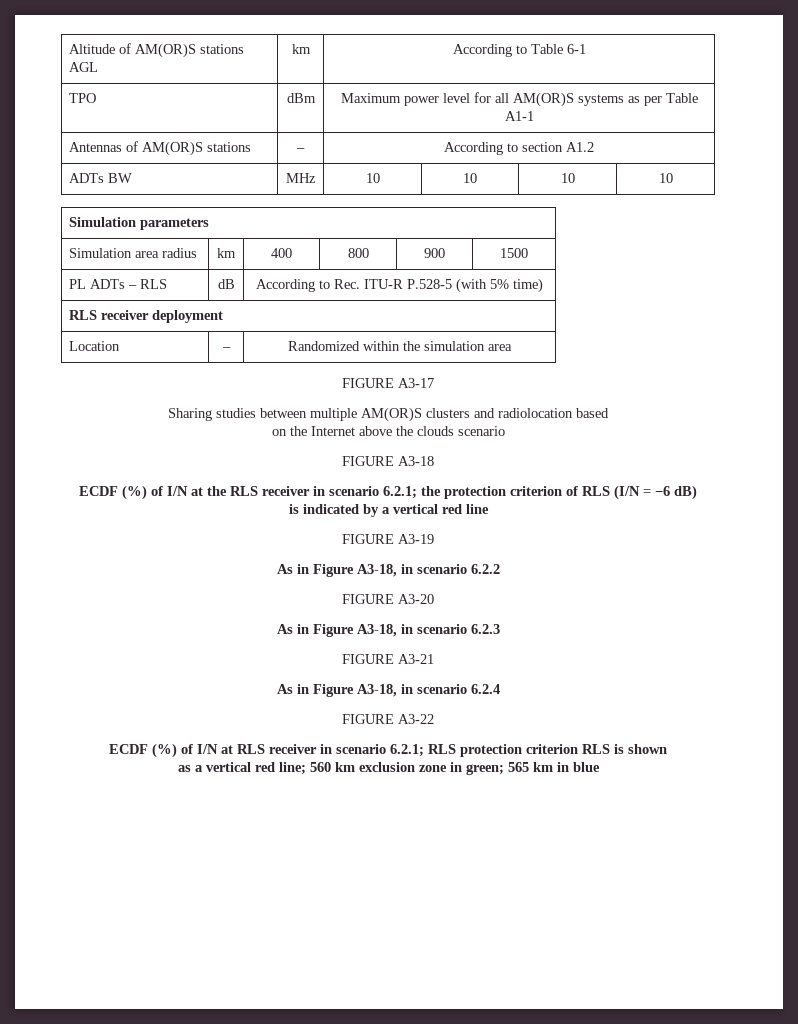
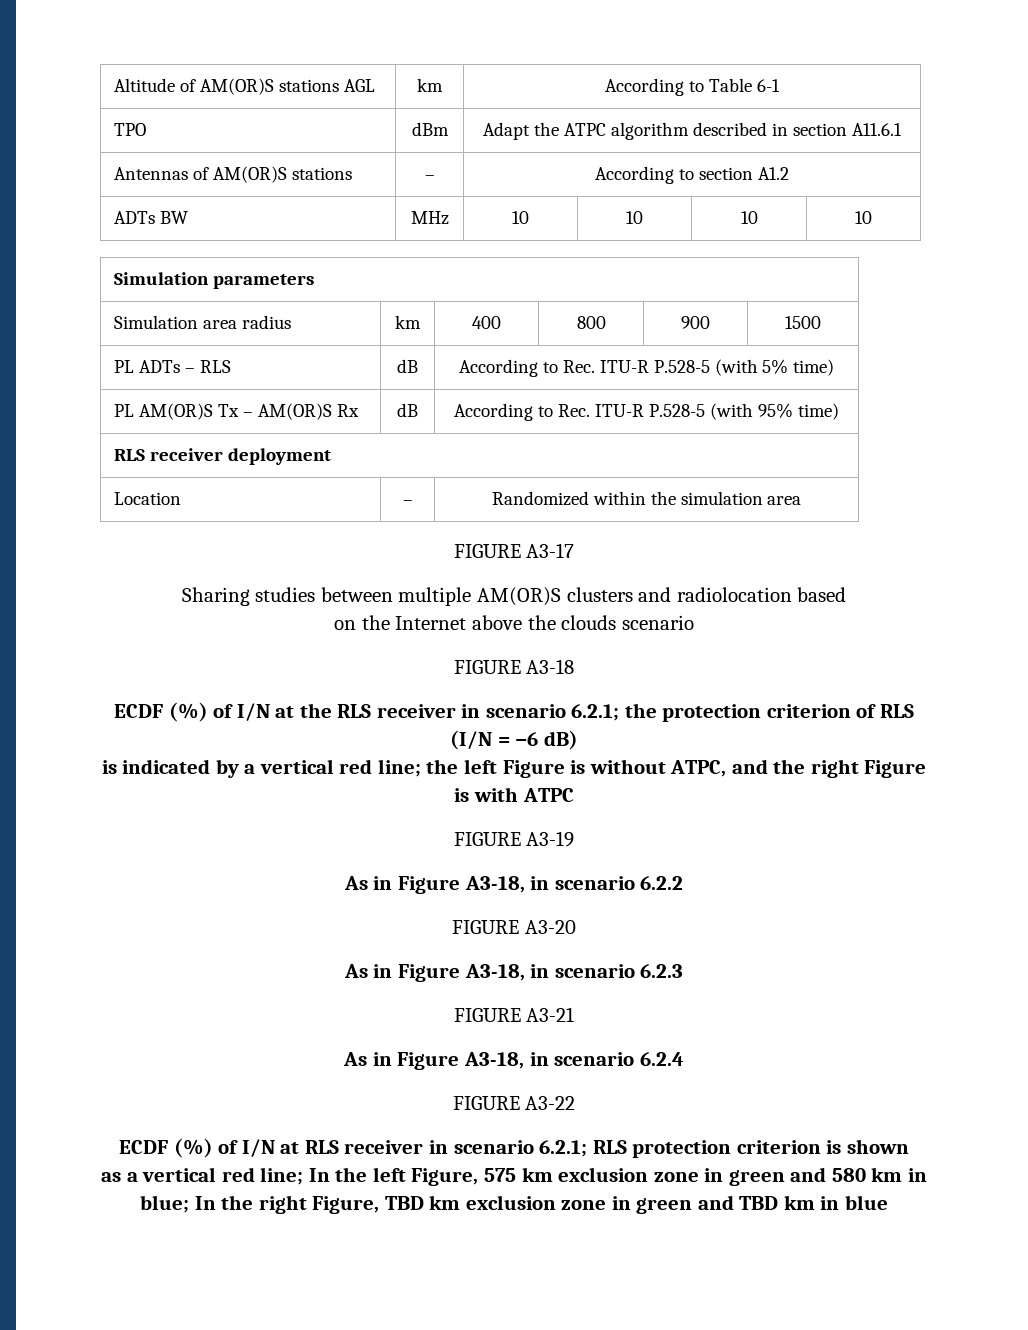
[340,92,698,107] [504,111,534,121] Maximum power level for all AM(OR)S systems as per Table A1-1 -> [483,122,902,140] Adapt the ATPC algorithm described in section A11.6.1
(543, 285) none -> [114,403,360,420] [397,403,418,417] [454,403,839,421] // PL AM(OR)S Tx – AM(OR)S Rx | dB | According to Rec. ITU-R P.528-5 (with 95% time)
[465,504,489,514] line -> [377,759,927,778] [454,787,574,802] line; the left Figure is without ATPC, and the right Figure is with ATPC
[582,744,610,754] RLS -> (821, 1147) none
[309,762,529,775] 560 km exclusion zone in green; 565 -> [308,1167,927,1186] [139,1195,779,1214] In the left Figure, 575 km exclusion zone in green and 580 km in blue; In the right Figure, TBD km exclusion zone in green and TBD

